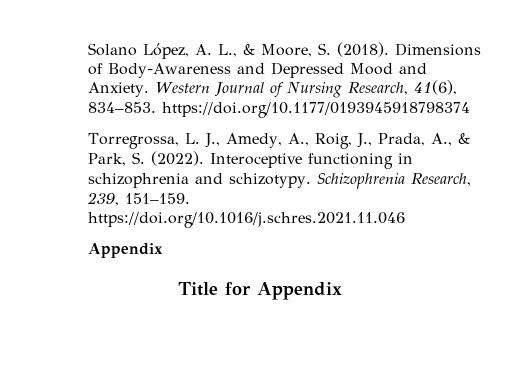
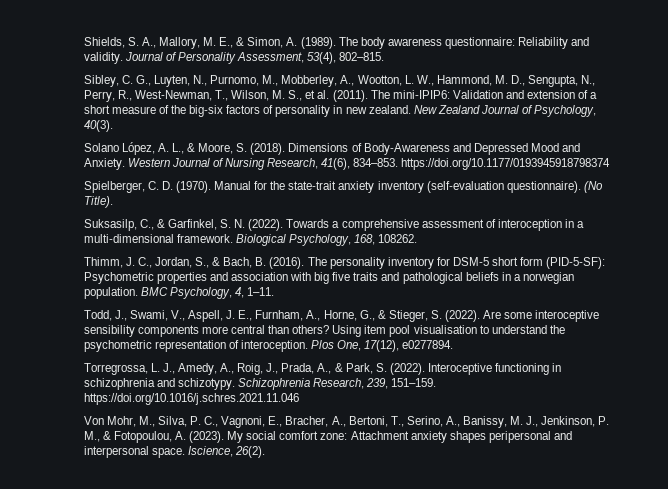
(88, 49) none -> [83,37,590,49] [83,52,385,64] [83,75,596,87] [83,90,598,102] [83,105,597,117] [83,120,113,132] Shields, S. A., Mallory, M. E., & Simon, A. (1989). The body awareness questionnaire: Reliability and validity. Journal of Personality Assessment, 53(4), 802–815. // Sibley, C. G., Luyten, N., Purnomo, M., Mobberley, A., Wootton, L. W., Hammond, M. D., Sengupta, N., Perry, R., West-Newman, T., Wilson, M. S., et al. (2011). The mini-IPIP6: Validation and extension of a short measure of the big-six factors of personality in new zealand. New Zealand Journal of Psychology, 40(3). //
(471, 110) none -> [83,181,603,193] [83,196,113,208] [83,219,585,231] [83,234,418,246] [83,257,606,269] [83,272,574,284] [83,287,275,299] [83,310,600,322] [83,325,565,337] [83,340,454,352] // Spielberger, C. D. (1970). Manual for the state-trait anxiety inventory (self-evaluation questionnaire). (No Title). // Suksasilp, C., & Garfinkel, S. N. (2022). Towards a comprehensive assessment of interoception in a multi-dimensional framework. Biological Psychology, 168, 108262. // Thimm, J. C., Jordan, S., & Bach, B. (2016). The personality inventory for DSM-5 short form (PID-5-SF): Psychometric properties and association with big five traits and pathological beliefs in a norwegian population. BMC Psychology, 4, 1–11. // Todd, J., Swami, V., Aspell, J. E., Furnham, A., Horne, G., & Stieger, S. (2022). Are some interoceptive sensibility components more central than others? Using item pool visualisation to understand the psychometric representation of interoception. Plos One, 17(12), e0277894.
[88,243,164,258] [177,282,342,300] Appendix // Title for Appendix -> [83,416,610,428] [83,431,572,443] [83,446,265,458] Von Mohr, M., Silva, P. C., Vagnoni, E., Bracher, A., Bertoni, T., Serino, A., Banissy, M. J., Jenkinson, P. M., & Fotopoulou, A. (2023). My social comfort zone: Attachment anxiety shapes peripersonal and interpersonal space. Iscience, 26(2).

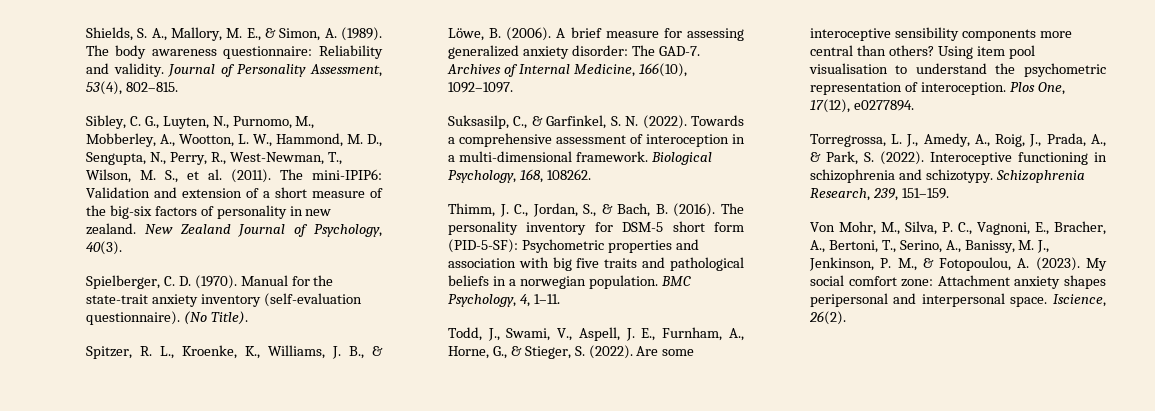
[83,142,581,155] [83,158,611,170] // Solano López, A. L., & Moore, S. (2018). Dimensions of Body-Awareness and Depressed Mood and Anxiety. Western Journal of Nursing Research, 41(6), 834–853. https://doi.org/10.1177/0193945918798374 -> (122, 248) none
(113, 202) none -> [85,345,384,359] [447,27,744,41] [447,45,700,59] [446,63,687,77] [447,82,513,93] // Spitzer, R. L., Kroenke, K., Williams, J. B., & Löwe, B. (2006). A brief measure for assessing generalized anxiety disorder: The GAD-7. Archives of Internal Medicine, 166(10), 1092–1097.
[83,393,299,405] https://doi.org/10.1016/j.schres.2021.11.046 -> (949, 193) none

